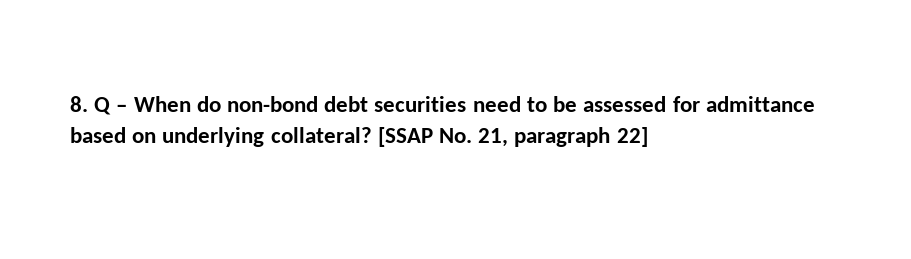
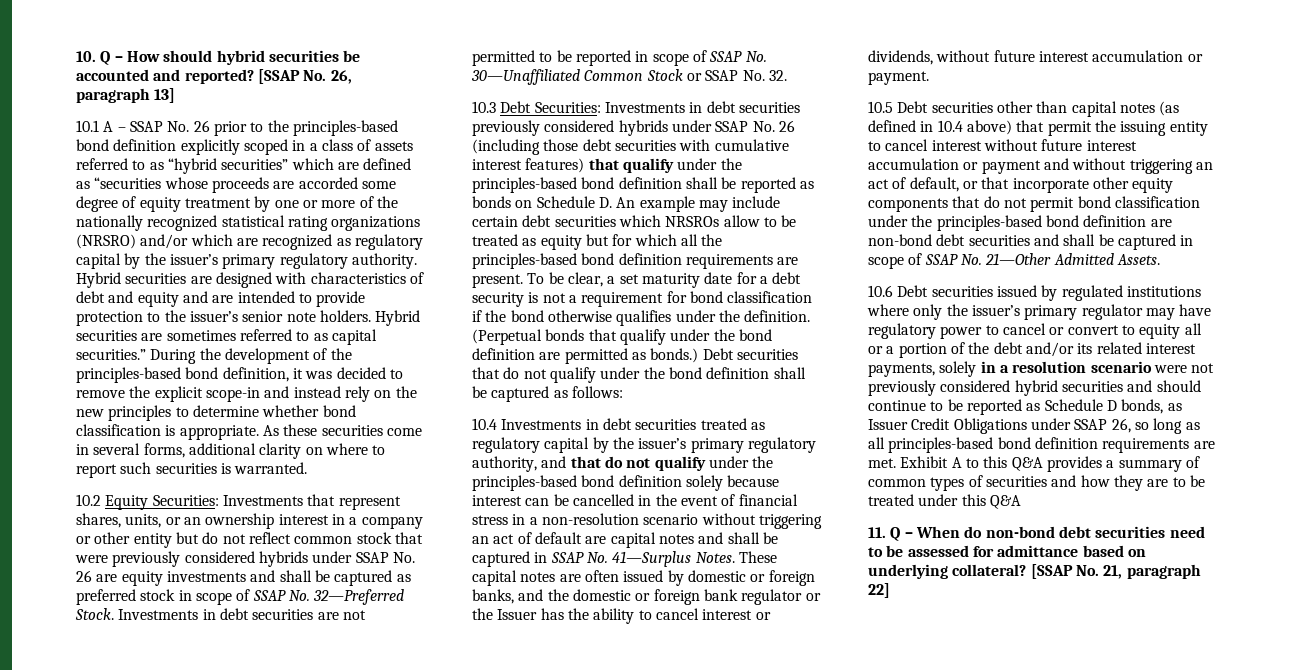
[70,96,88,112] 8. -> [76,50,361,65] [76,69,352,84] [76,88,176,103] [76,120,398,136] [76,139,413,155] [76,158,412,174] [76,177,396,193] [76,196,398,212] [76,215,421,231] [76,234,423,250] [76,253,417,269] [76,272,424,288] [76,291,366,307] [76,310,421,326] [76,329,377,345] [76,348,352,364] [76,367,403,383] [76,386,417,402] [76,405,356,421] [76,424,422,440] [76,443,386,459] [76,462,308,478] [76,494,401,510] [76,513,423,529] [76,532,423,548] [75,551,415,567] [76,570,411,586] [76,589,405,605] [75,608,366,620] [472,50,767,66] [471,69,787,85] [472,101,800,113] [472,120,795,136] [472,139,789,155] [472,158,742,173] [472,177,814,193] [472,196,781,212] [472,215,797,227] [472,234,723,250] [472,253,799,269] [472,272,802,288] [472,291,813,307] [472,310,811,326] [472,329,772,345] [472,348,798,364] [472,367,806,383] [472,386,623,402] [472,418,765,430] [472,437,816,453] [472,456,774,472] [472,475,780,491] [472,494,798,506] [472,513,822,529] [472,532,778,548] [472,551,777,567] [472,570,815,586] [472,589,821,605] [472,608,771,624] [868,50,1203,65] [868,71,929,85] [868,101,1180,117] [868,120,1208,136] [868,139,1137,151] [868,158,1213,174] [868,177,1174,193] [868,196,1200,212] [868,215,1172,231] [868,234,1194,250] [868,253,1160,269] [868,285,1201,301] [867,304,1212,320] [868,323,1202,339] [868,342,1196,358] [868,361,1215,377] [868,380,1201,396] [868,399,1182,415] [868,418,1200,434] [868,437,1215,453] [868,456,1200,472] [868,475,1205,491] [868,494,1021,509] [868,527,886,538] 10. Q – How should hybrid securities be accounted and reported? [SSAP No. 26, paragraph 13] // 10.1 A – SSAP No. 26 prior to the principles-based bond definition explicitly scoped in a class of assets referred to as “hybrid securities” which are defined as “securities whose proceeds are accorded some degree of equity treatment by one or more of the nationally recognized statistical rating organizations (NRSRO) and/or which are recognized as regulatory capital by the issuer’s primary regulatory authority. Hybrid securities are designed with characteristics of debt and equity and are intended to provide protection to the issuer’s senior note holders. Hybrid securities are sometimes referred to as capital securities.” During the development of the principles-based bond definition, it was decided to remove the explicit scope-in and instead rely on the new principles to determine whether bond classification is appropriate. As these securities come in several forms, additional clarity on where to report such securities is warranted. // 10.2 Equity Securities: Investments that represent shares, units, or an ownership interest in a company or other entity but do not reflect common stock that were previously considered hybrids under SSAP No. 26 are equity investments and shall be captured as preferred stock in scope of SSAP No. 32—Preferred Stock. Investments in debt securities are not permitted to be reported in scope of SSAP No. 30—Unaffiliated Common Stock or SSAP No. 32. // 10.3 Debt Securities: Investments in debt securities previously considered hybrids under SSAP No. 26 (including those debt securities with cumulative interest features) that qualify under the principles-based bond definition shall be reported as bonds on Schedule D. An example may include certain debt securities which NRSROs allow to be treated as equity but for which all the principles-based bond definition requirements are present. To be clear, a set maturity date for a debt security is not a requirement for bond classification if the bond otherwise qualifies under the definition. (Perpetual bonds that qualify under the bond definition are permitted as bonds.) Debt securities that do not qualify under the bond definition shall be captured as follows: // 10.4 Investments in debt securities treated as regulatory capital by the issuer’s primary regulatory authority, and that do not qualify under the principles-based bond definition solely because interest can be cancelled in the event of financial stress in a non-resolution scenario without triggering an act of default are capital notes and shall be captured in SSAP No. 41—Surplus Notes. These capital notes are often issued by domestic or foreign banks, and the domestic or foreign bank regulator or the Issuer has the ability to cancel interest or dividends, without future interest accumulation or payment. // 10.5 Debt securities other than capital notes (as defined in 10.4 above) that permit the issuing entity to cancel interest without future interest accumulation or payment and without triggering an act of default, or that incorporate other equity components that do not permit bond classification under the principles-based bond definition are non-bond debt securities and shall be captured in scope of SSAP No. 21—Other Admitted Assets. // 10.6 Debt securities issued by regulated institutions where only the issuer’s primary regulator may have regulatory power to cancel or convert to equity all or a portion of the debt and/or its related interest payments, solely in a resolution scenario were not previously considered hybrid securities and should continue to be reported as Schedule D bonds, as Issuer Credit Obligations under SSAP 26, so long as all principles-based bond definition requirements are met. Exhibit A to this Q&A provides a summary of common types of securities and how they are to be treated under this Q&A // 11.

